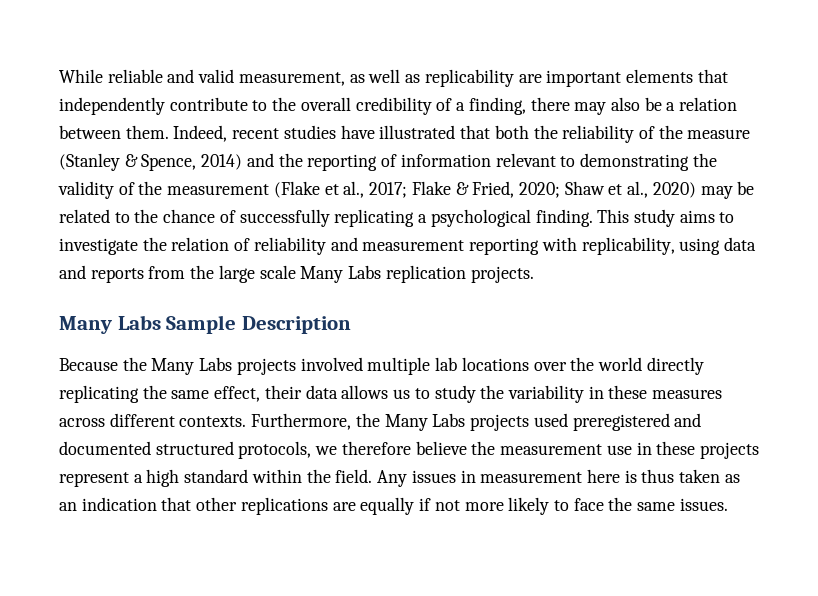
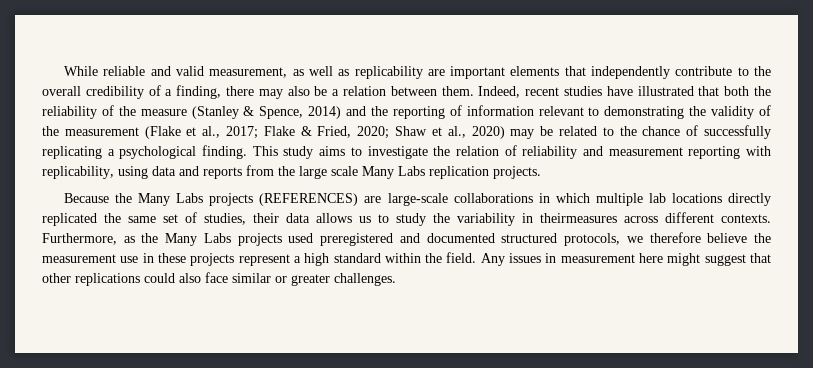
[59,315,351,334] // Many Labs Sample Description -> (541, 172) none
[300,357,704,375] [59,385,261,403] involved multiple lab locations over the world directly replicating the same effect, -> [259,193,772,206] [42,212,246,226] (REFERENCES) are large-scale collaborations in which multiple lab locations directly replicated the same set of studies,
[608,385,723,399] these measures -> [540,213,617,223] theirmeasures
(352, 421) none -> [123,236,135,243] as
[624,469,740,483] [59,497,728,515] is thus taken as an indication that other replications are equally if not more likely to face the same issues. -> [667,253,771,266] [42,272,396,286] might suggest that other replications could also face similar or greater challenges.

